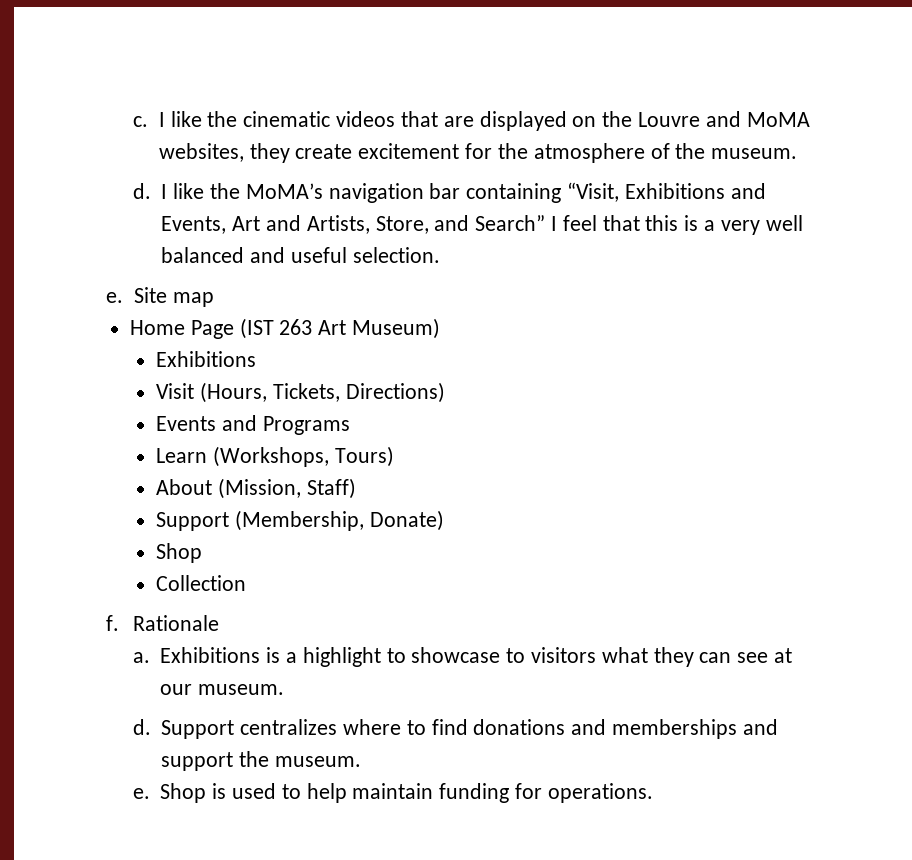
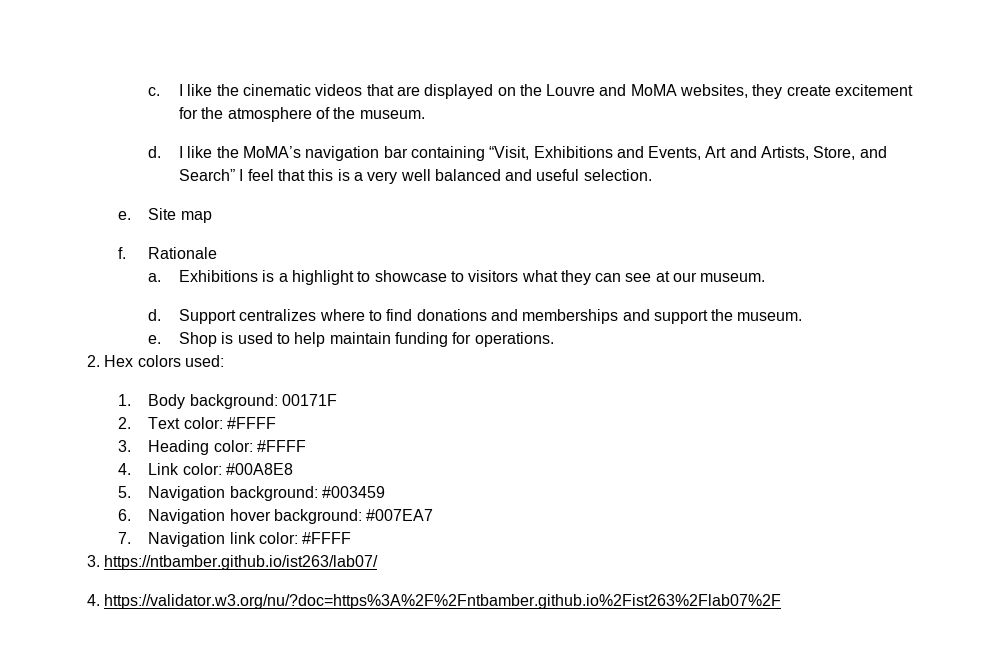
[129,318,440,339] [156,351,257,367] [156,382,445,403] [156,415,350,435] [156,446,394,467] [156,478,356,499] [156,510,444,531] [156,543,203,563] [156,575,247,591] // Home Page (IST 263 Art Museum) // Exhibitions // Visit (Hours, Tickets, Directions) // Events and Programs // Learn (Workshops, Tours) // About (Mission, Staff) // Support (Membership, Donate) // Shop // Collection -> (212, 217) none
(653, 793) none -> [87,355,224,367] [117,394,337,409] [117,417,276,429] [117,440,306,455] [117,463,293,475] [117,486,385,501] [117,509,434,524] [117,532,352,547] [87,555,379,570] [87,594,782,609] // 2. Hex colors used: // 1. Body background: 00171F // 2. Text color: #FFFF // 3. Heading color: #FFFF // 4. Link color: #00A8E8 // 5. Navigation background: #003459 // 6. Navigation hover background: #007EA7 // 7. Navigation link color: #FFFF // 3. https://ntbamber.github.io/ist263/lab07/ // 4. https://validator.w3.org/nu/?doc=https%3A%2F%2Fntbamber.github.io%2Fist263%2Flab07%2F

